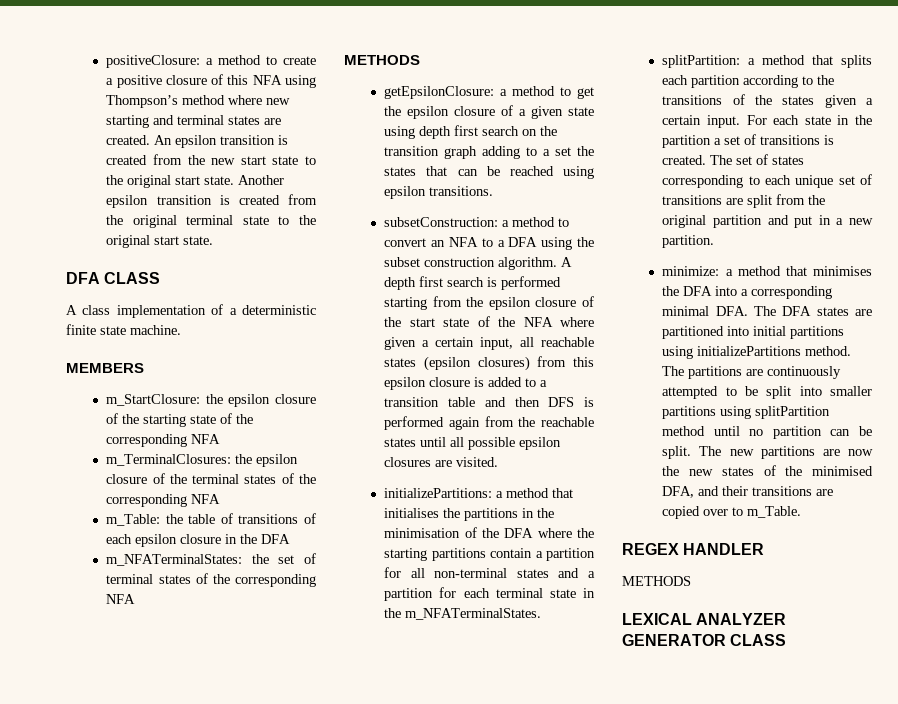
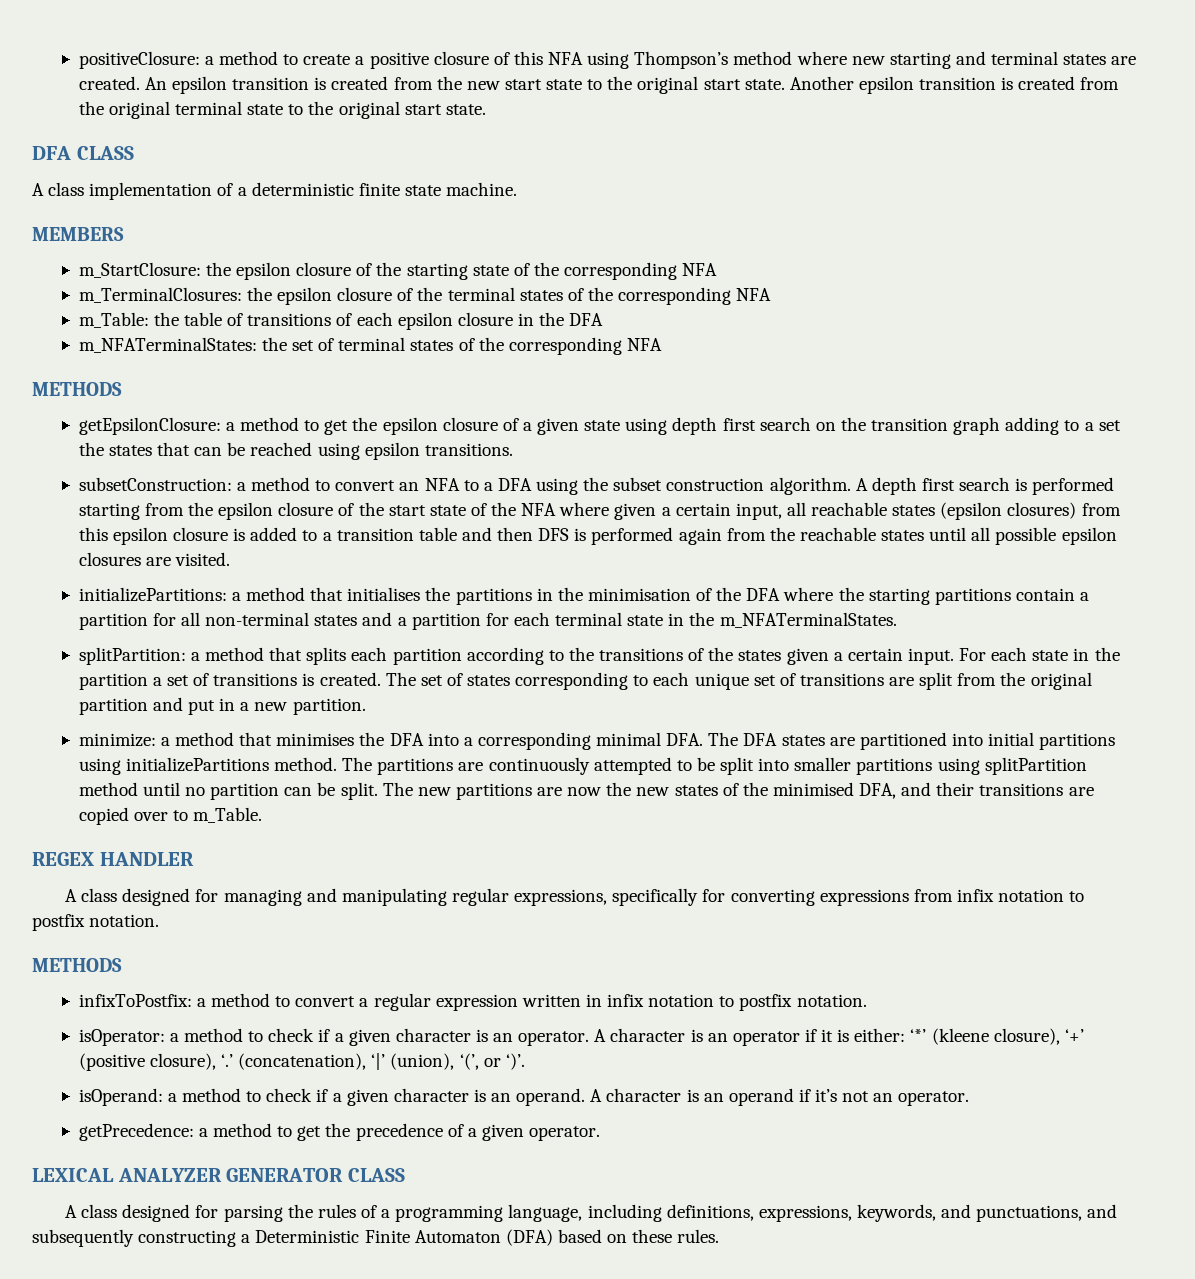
[622,576,691,586] [622,613,787,625] [622,634,787,646] METHODS // LEXICAL ANALYZER GENERATOR CLASS -> [65,888,1085,906] [32,914,160,931] [32,958,122,972] [78,993,867,1011] [78,1028,1084,1046] [78,1053,525,1071] [78,1088,970,1106] [78,1123,601,1141] [32,1168,406,1182] [65,1204,1118,1222] [32,1229,720,1247] A class designed for managing and manipulating regular expressions, specifically for converting expressions from infix notation to postfix notation. // METHODS // infixToPostfix: a method to convert a regular expression written in infix notation to postfix notation. // isOperator: a method to check if a given character is an operator. A character is an operator if it is either: ‘*’ (kleene closure), ‘+’ (positive closure), ‘.’ (concatenation), ‘|’ (union), ‘(’, or ‘)’. // isOperand: a method to check if a given character is an operand. A character is an operand if it’s not an operator. // getPrecedence: a method to get the precedence of a given operator. // LEXICAL ANALYZER GENERATOR CLASS // A class designed for parsing the rules of a programming language, including definitions, expressions, keywords, and punctuations, and subsequently constructing a Deterministic Finite Automaton (DFA) based on these rules.

